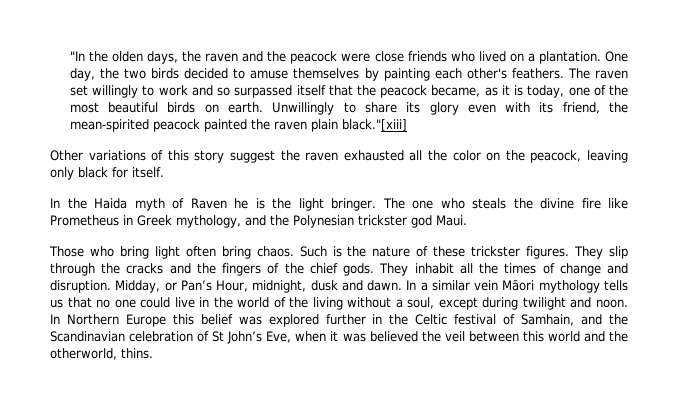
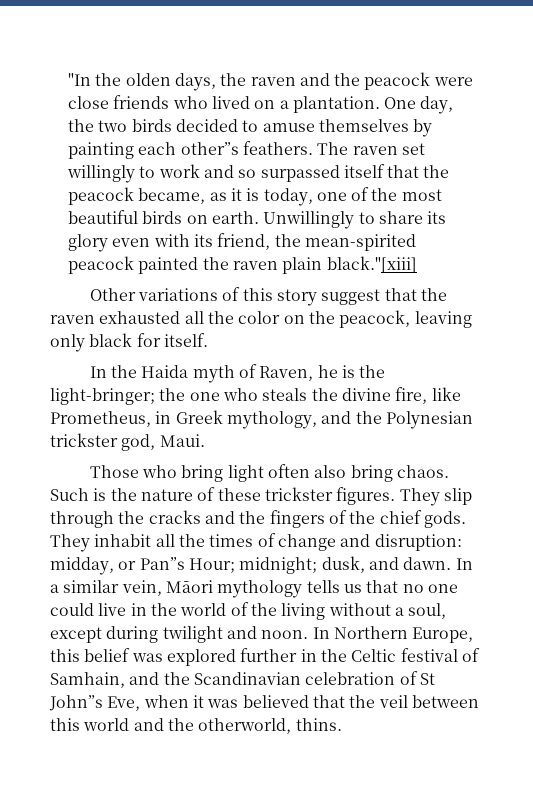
[466,68,507,79] other's -> [180,142,239,155] other”s
(275, 156) none -> [384,288,417,301] that
[190,198,227,209] Raven -> [259,366,314,381] Raven,
[298,198,405,211] light bringer. The -> [50,388,186,405] light-bringer; the
[581,198,628,209] [50,215,119,226] fire like Prometheus -> [395,387,461,404] [50,411,151,427] fire, like Prometheus,
[411,215,432,228] god -> [121,434,156,451] god,
(216, 251) none -> [314,465,347,478] also
[50,280,338,293] disruption. Midday, or Pan’s Hour, midnight, dusk -> [374,534,462,551] [50,556,365,575] disruption: midday, or Pan”s Hour; midnight; dusk,
[474,280,499,291] vein -> [121,580,162,596] vein,
[125,314,166,327] Europe -> [412,627,474,643] Europe,
[227,331,263,344] John’s -> [49,695,103,711] John”s
(418, 336) none -> [312,695,345,708] that

